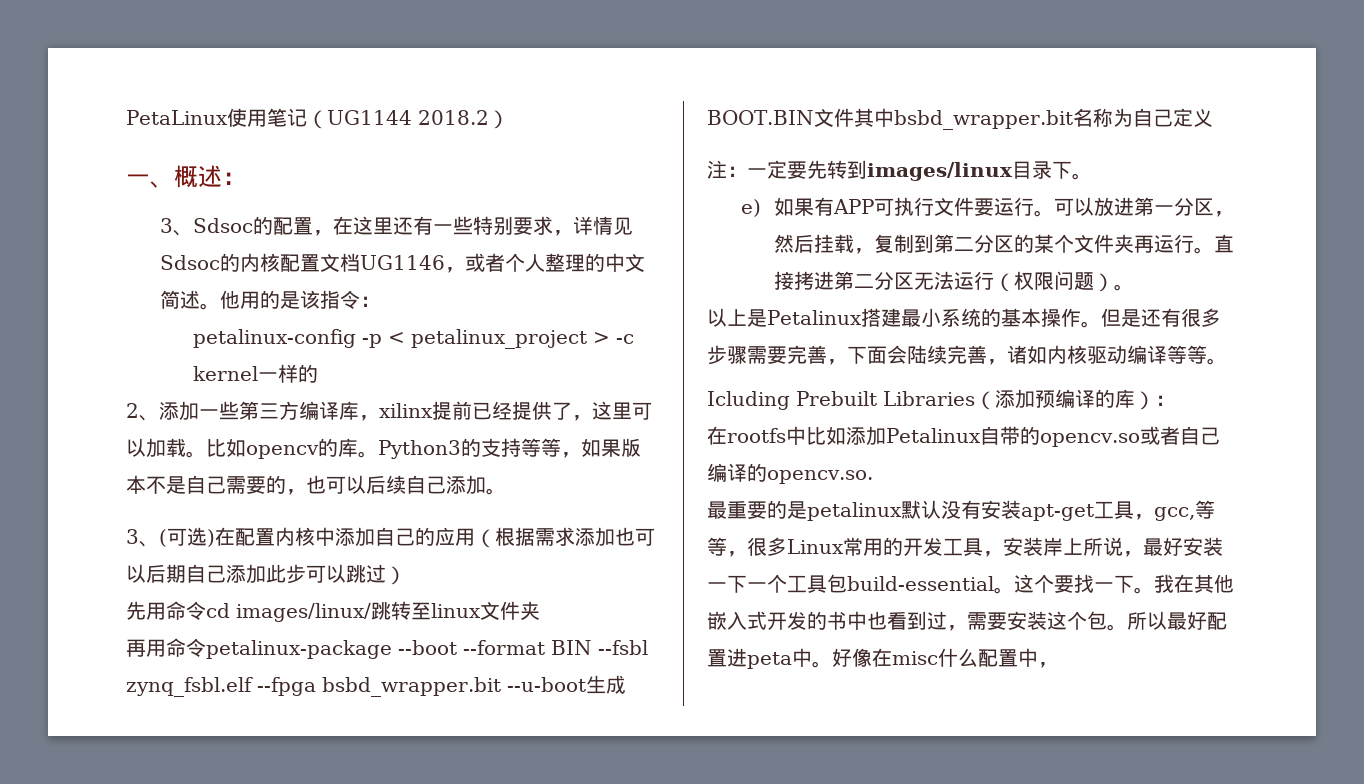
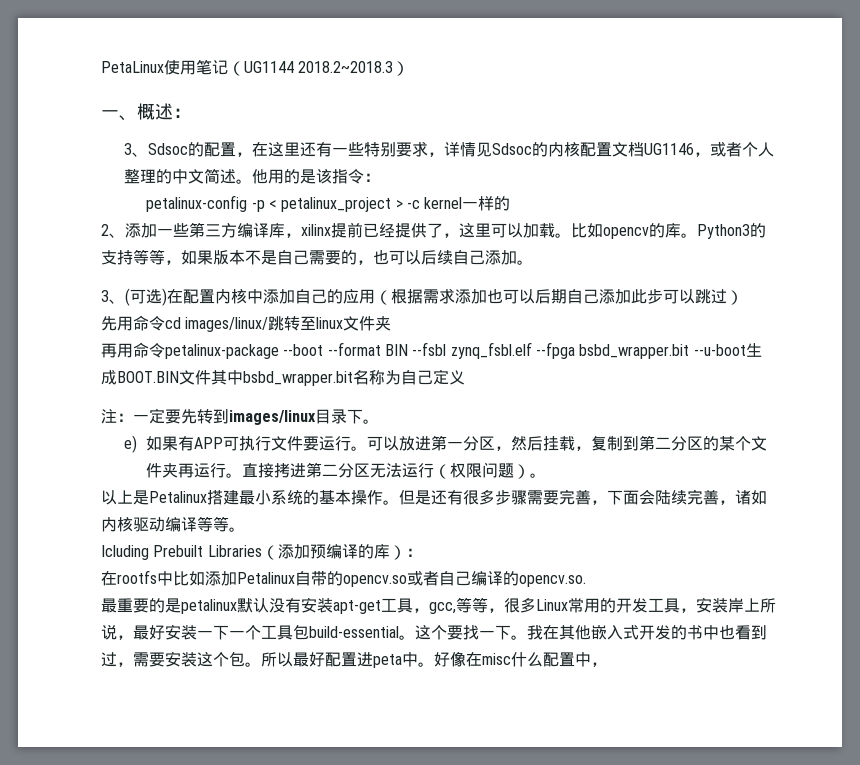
[417,110,489,125] 2018.2 -> [298,61,394,73] 2018.2~2018.3

